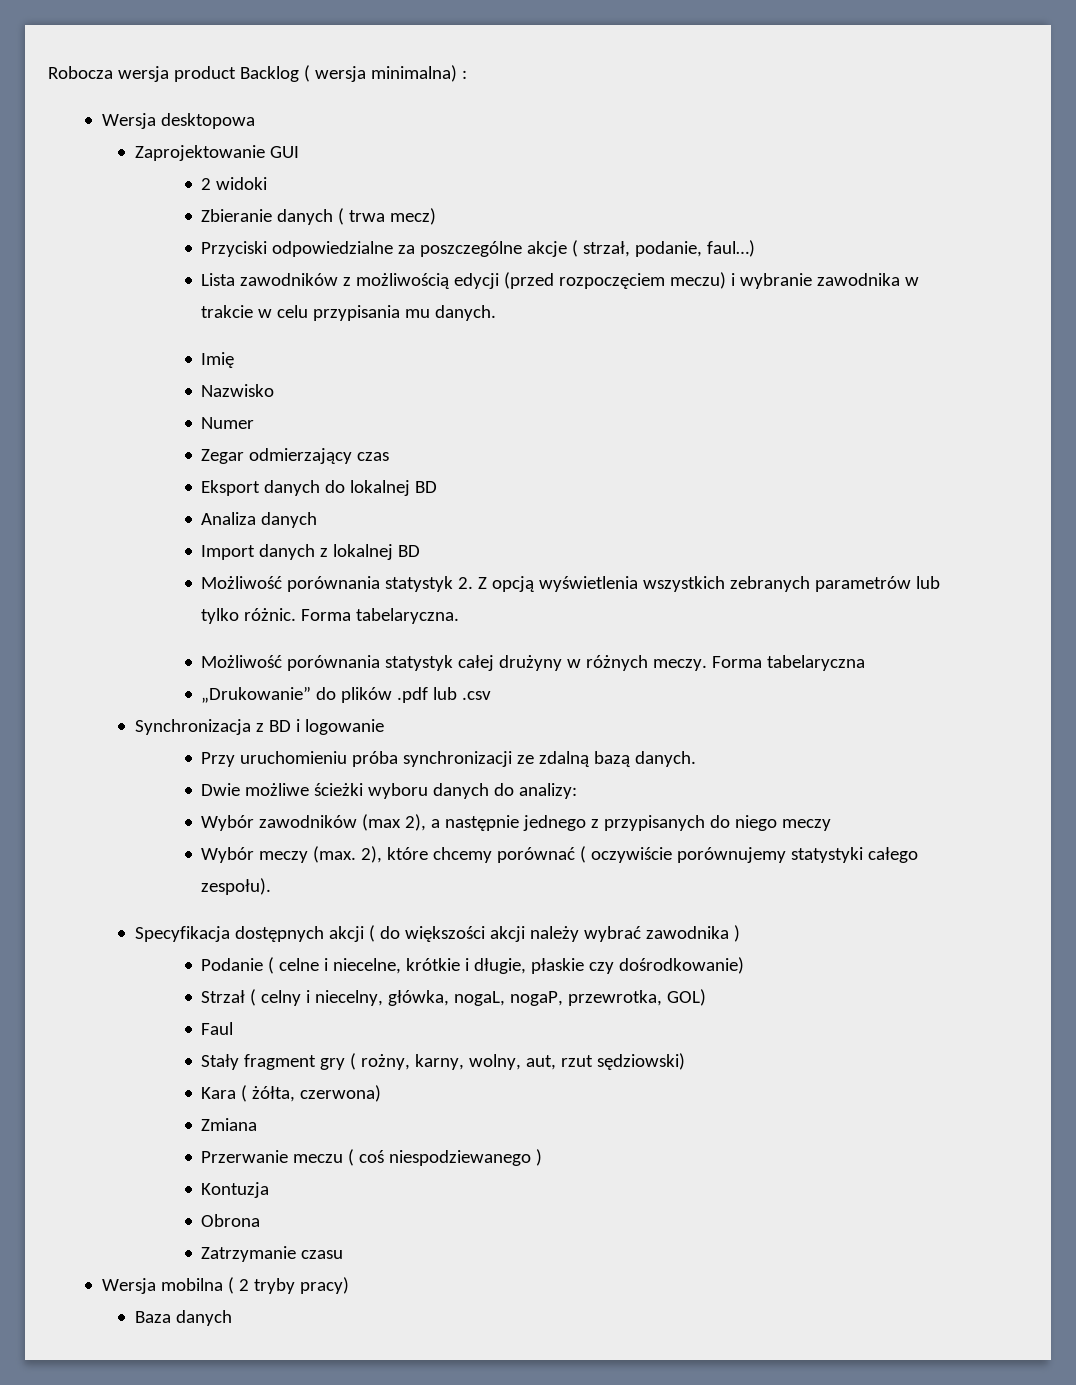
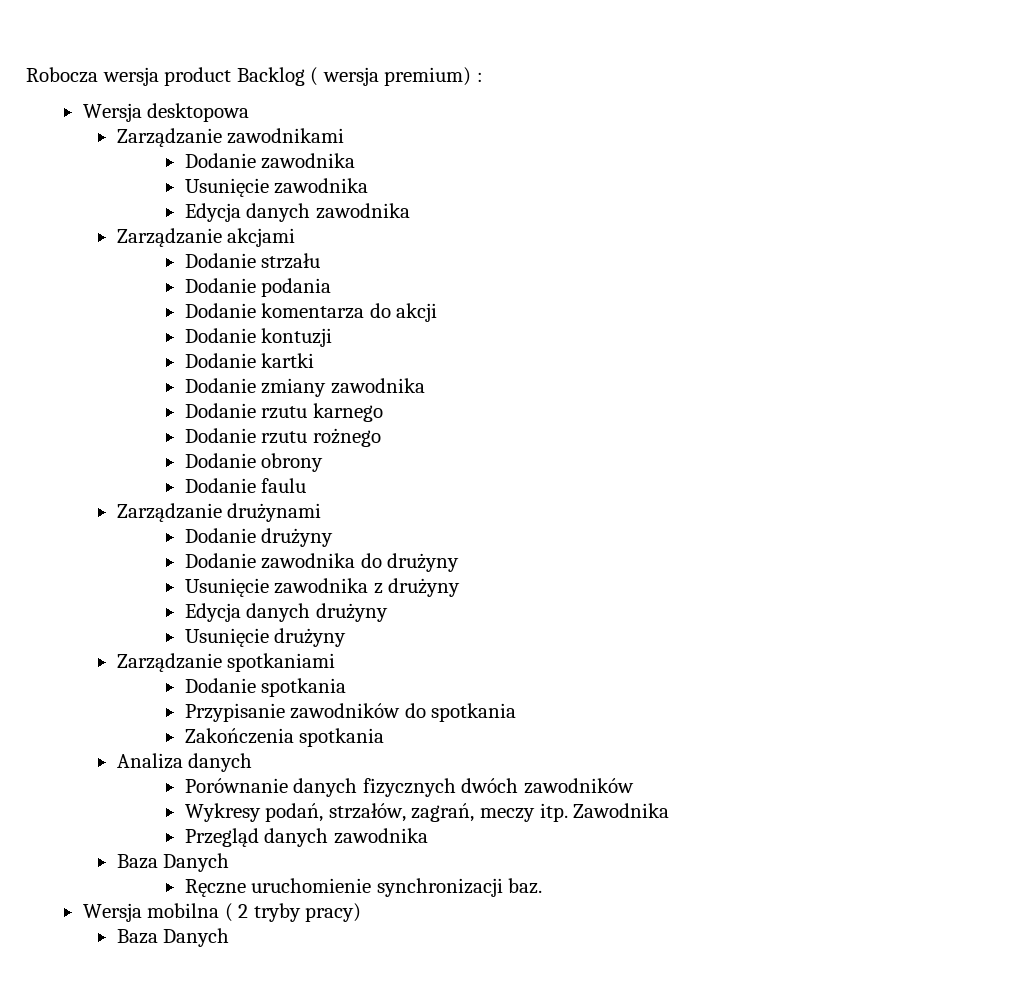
[370,65,457,82] minimalna) -> [384,67,472,86] premium)
[134,145,299,161] [201,177,268,190] [201,208,437,225] [201,240,756,257] [201,272,920,289] [201,305,497,321] [201,352,235,368] [201,384,275,397] [201,417,255,429] [201,448,390,464] [201,480,438,496] [201,512,318,528] [201,544,421,560] [201,576,941,592] [201,608,460,624] [201,655,866,671] [201,686,492,703] [134,719,384,735] [201,751,697,767] [201,783,578,799] [201,814,832,831] [201,846,919,863] [201,878,272,895] [134,925,740,942] [201,957,745,974] [201,989,707,1006] [201,1022,234,1035] [201,1053,686,1070] [201,1085,382,1102] [201,1118,258,1131] [201,1149,543,1166] [201,1182,270,1198] [201,1214,261,1227] [201,1246,344,1262] Zaprojektowanie GUI // 2 widoki // Zbieranie danych ( trwa mecz) // Przyciski odpowiedzialne za poszczególne akcje ( strzał, podanie, faul…) // Lista zawodników z możliwością edycji (przed rozpoczęciem meczu) i wybranie zawodnika w trakcie w celu przypisania mu danych. // Imię // Nazwisko // Numer // Zegar odmierzający czas // Eksport danych do lokalnej BD // Analiza danych // Import danych z lokalnej BD // Możliwość porównania statystyk 2. Z opcją wyświetlenia wszystkich zebranych parametrów lub tylko różnic. Forma tabelaryczna. // Możliwość porównania statystyk całej drużyny w różnych meczy. Forma tabelaryczna // „Drukowanie” do plików .pdf lub .csv // Synchronizacja z BD i logowanie // Przy uruchomieniu próba synchronizacji ze zdalną bazą danych. // Dwie możliwe ścieżki wyboru danych do analizy: // Wybór zawodników (max 2), a następnie jednego z przypisanych do niego meczy // Wybór meczy (max. 2), które chcemy porównać ( oczywiście porównujemy statystyki całego zespołu). // Specyfikacja dostępnych akcji ( do większości akcji należy wybrać zawodnika ) // Podanie ( celne i niecelne, krótkie i długie, płaskie czy dośrodkowanie) // Strzał ( celny i niecelny, główka, nogaL, nogaP, przewrotka, GOL) // Faul // Stały fragment gry ( rożny, karny, wolny, aut, rzut sędziowski) // Kara ( żółta, czerwona) // Zmiana // Przerwanie meczu ( coś niespodziewanego ) // Kontuzja // Obrona // Zatrzymanie czasu -> [116,128,345,147] [184,153,356,169] [184,178,369,197] [184,203,410,222] [116,228,296,247] [184,253,321,269] [184,278,332,297] [184,303,438,322] [184,328,333,347] [184,353,315,368] [184,378,425,397] [184,403,383,422] [184,428,381,447] [184,453,324,472] [184,478,307,493] [116,503,322,522] [184,528,334,547] [184,553,460,572] [184,578,461,597] [184,603,388,622] [184,628,347,647] [116,653,336,672] [184,678,347,697] [184,703,517,722] [184,728,385,747] [116,753,253,772] [184,778,634,797] [184,803,670,822] [184,828,428,847] [116,853,230,872] [184,878,543,897] Zarządzanie zawodnikami // Dodanie zawodnika // Usunięcie zawodnika // Edycja danych zawodnika // Zarządzanie akcjami // Dodanie strzału // Dodanie podania // Dodanie komentarza do akcji // Dodanie kontuzji // Dodanie kartki // Dodanie zmiany zawodnika // Dodanie rzutu karnego // Dodanie rzutu rożnego // Dodanie obrony // Dodanie faulu // Zarządzanie drużynami // Dodanie drużyny // Dodanie zawodnika do drużyny // Usunięcie zawodnika z drużyny // Edycja danych drużyny // Usunięcie drużyny // Zarządzanie spotkaniami // Dodanie spotkania // Przypisanie zawodników do spotkania // Zakończenia spotkania // Analiza danych // Porównanie danych fizycznych dwóch zawodników // Wykresy podań, strzałów, zagrań, meczy itp. Zawodnika // Przegląd danych zawodnika // Baza Danych // Ręczne uruchomienie synchronizacji baz.
[175,1310,232,1326] danych -> [163,928,230,947] Danych

